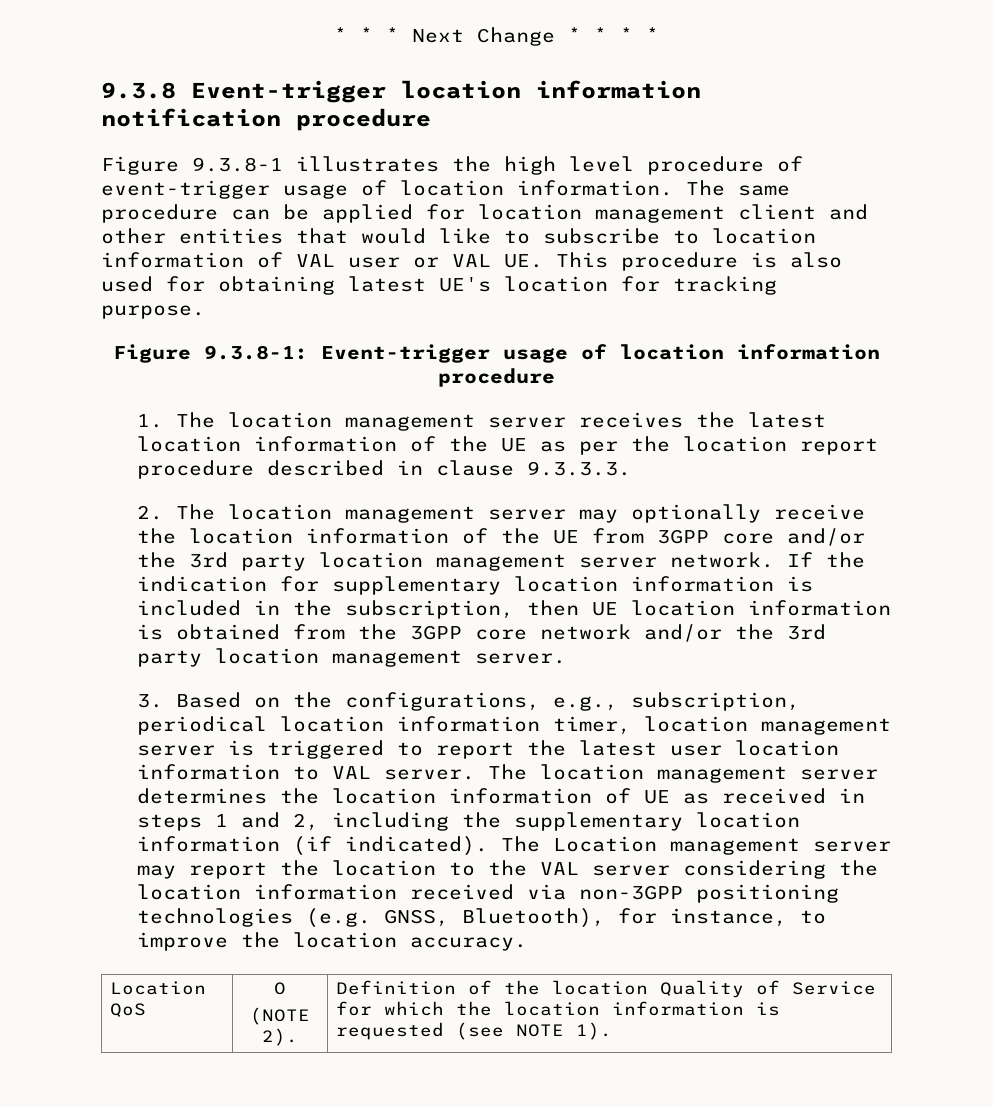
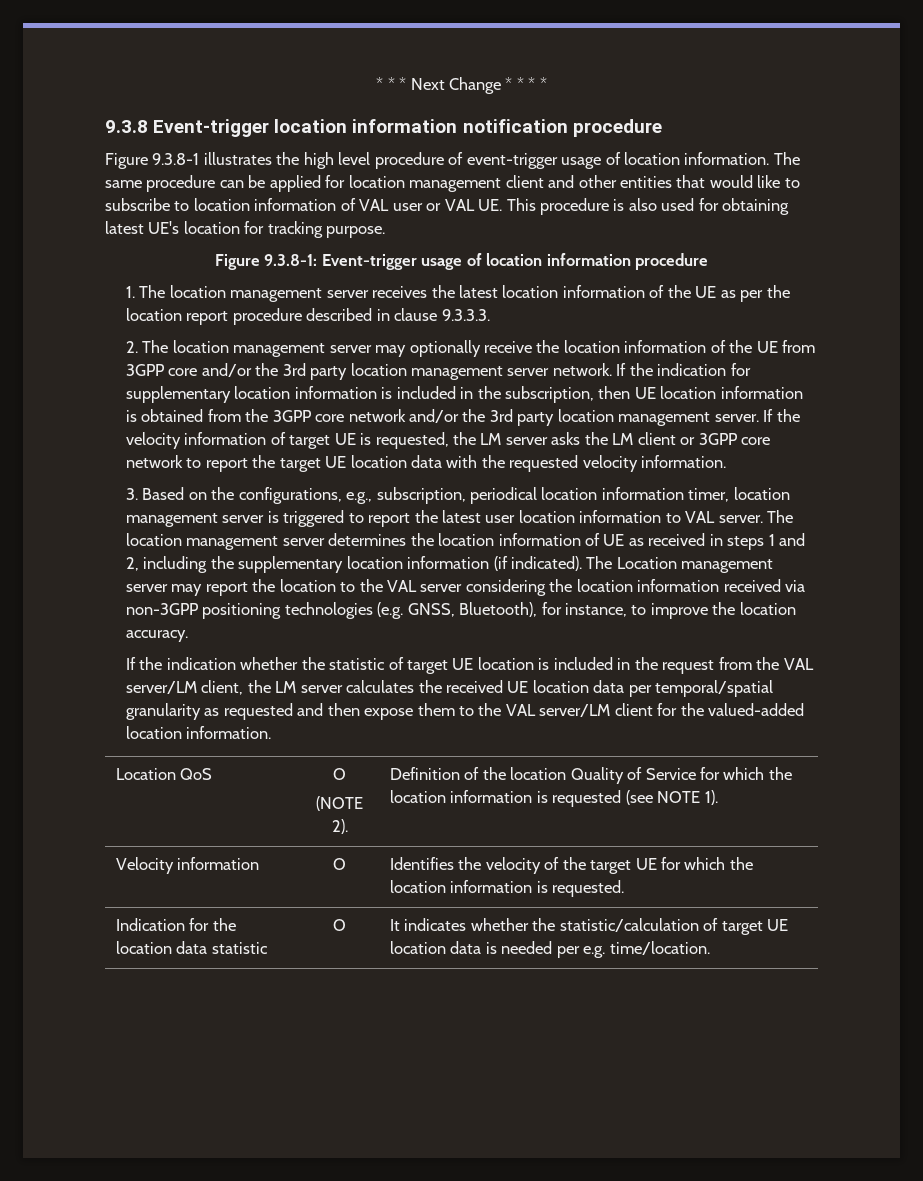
(566, 658) none -> [763,409,800,422] [125,432,771,449] [125,455,727,472] If the velocity information of target UE is requested, the LM server asks the LM client or 3GPP core network to report the target UE location data with the requested velocity information.
(527, 944) none -> [125,657,814,674] [125,680,774,697] [125,703,805,720] [125,726,272,739] // If the indication whether the statistic of target UE location is included in the request from the VAL server/LM client, the LM server calculates the received UE location data per temporal/spatial granularity as requested and then expose them to the VAL server/LM client for the valued-added location information.
(613, 1031) none -> [115,857,260,874] [333,858,346,870] [389,857,753,874] [389,880,625,897] [115,918,236,931] [115,941,268,954] [333,919,346,931] [389,918,789,935] [389,941,710,958] // Velocity information | O | Identifies the velocity of the target UE for which the location information is requested. // Indication for the location data statistic | O | It indicates whether the statistic/calculation of target UE location data is needed per e.g. time/location.

